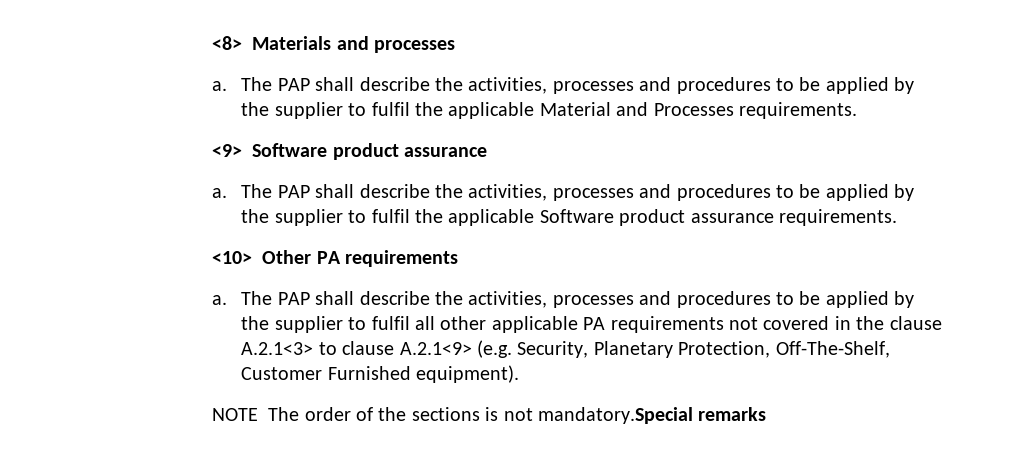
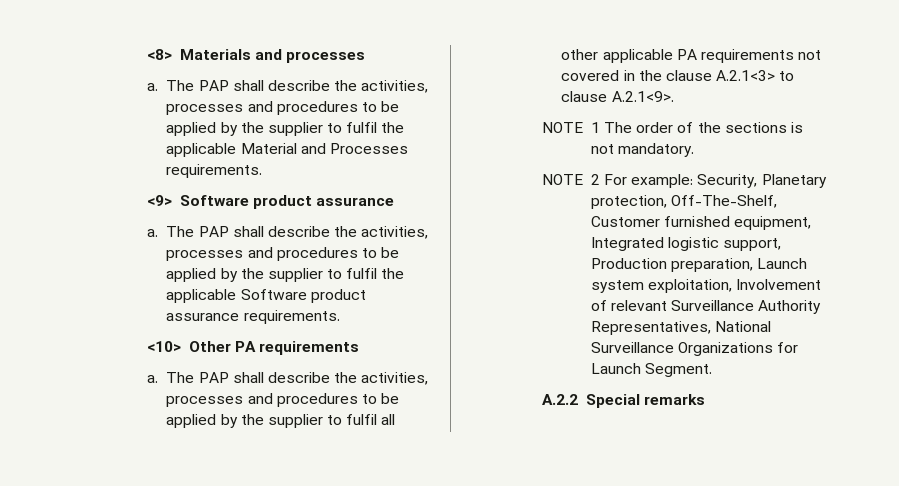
[399,340,890,358] [241,365,520,383] [212,408,259,421] A.2.1<9> (e.g. Security, Planetary Protection, Off-The-Shelf, Customer Furnished equipment). // NOTE -> [611,91,674,102] [542,122,600,133] A.2.1<9>. // NOTE 1
[537,407,693,424] mandatory.Special -> [617,143,694,157] [542,174,827,188] [590,195,777,209] [590,216,812,230] [590,237,782,251] [590,258,808,272] [590,279,822,293] [590,300,822,314] [590,321,771,335] [590,342,799,356] [590,363,712,377] [542,394,640,408] mandatory. // NOTE 2 For example: Security, Planetary protection, Off-The-Shelf, Customer furnished equipment, Integrated logistic support, Production preparation, Launch system exploitation, Involvement of relevant Surveillance Authority Representatives, National Surveillance Organizations for Launch Segment. // A.2.2 Special

